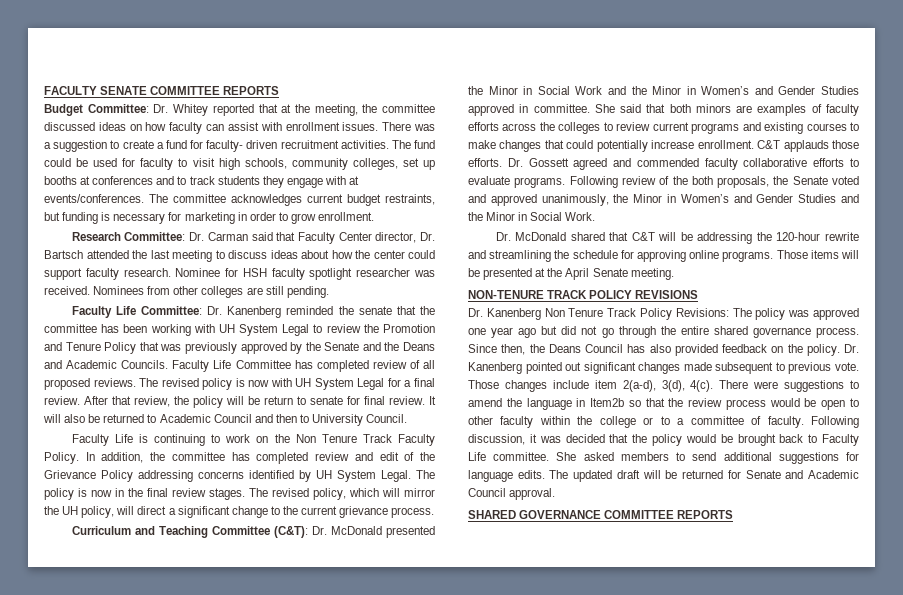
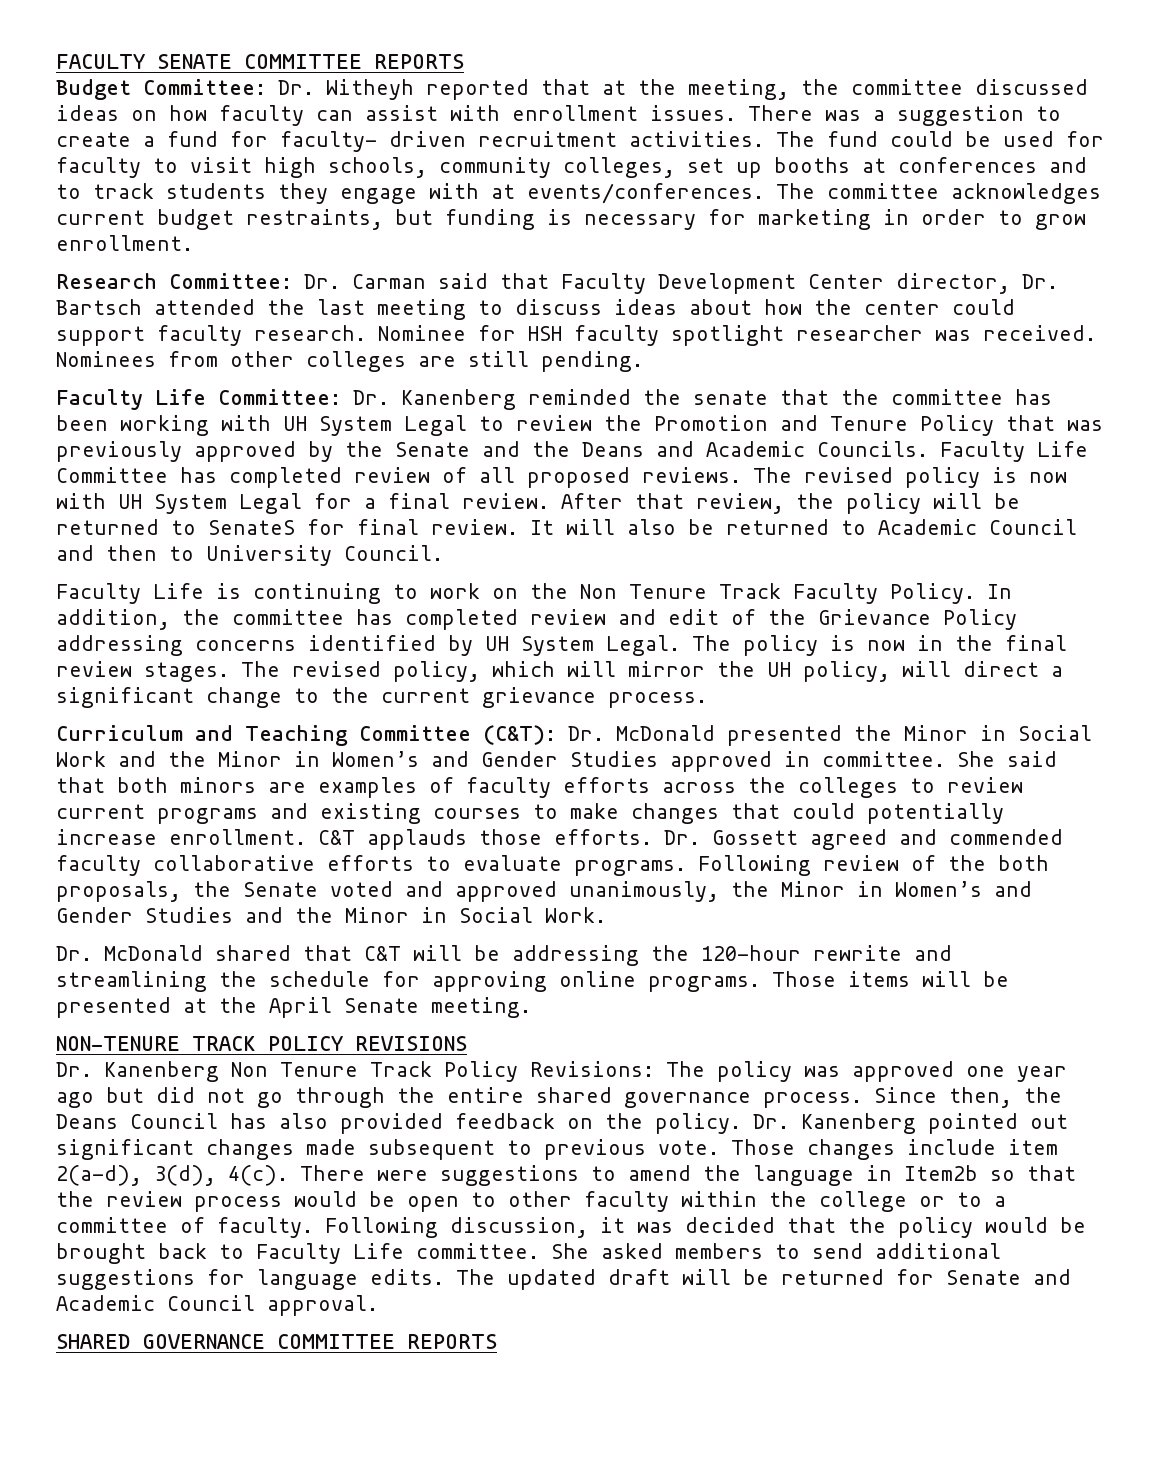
[173,104,209,116] Whitey -> [326,79,414,100] Witheyh
(335, 238) none -> [658,273,796,294] Development
[264,396,343,405] return to senate -> [56,519,295,535] returned to SenateS

